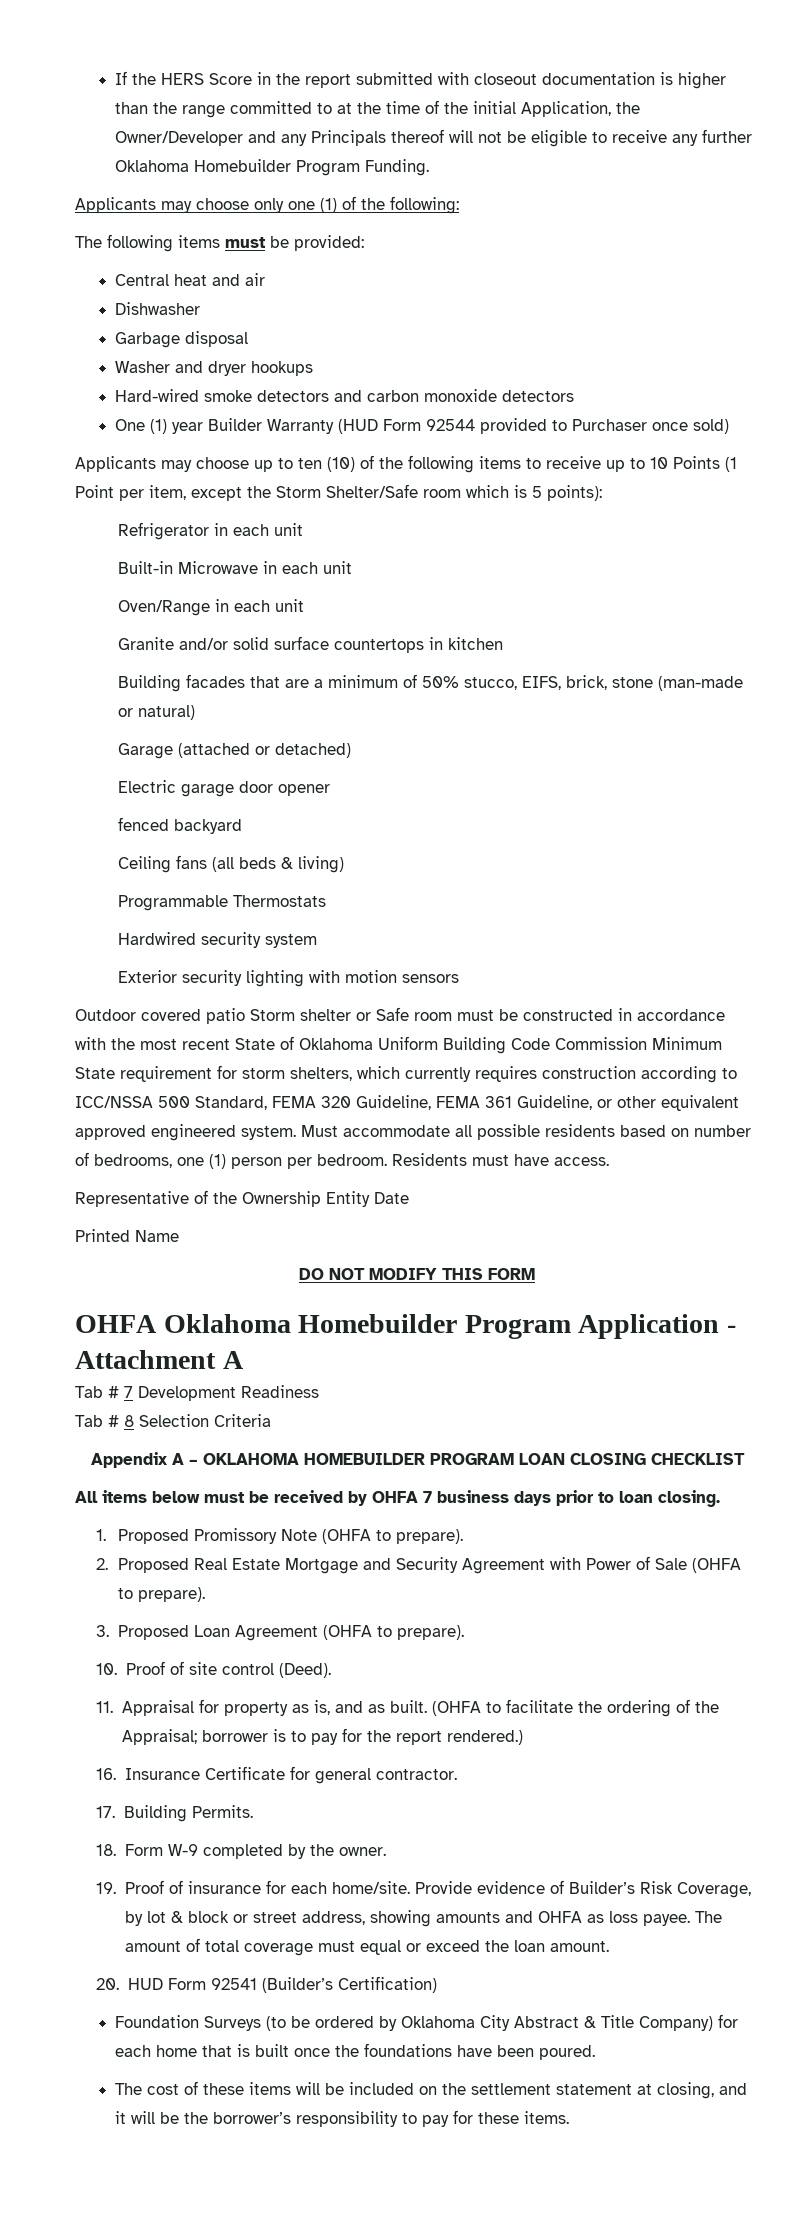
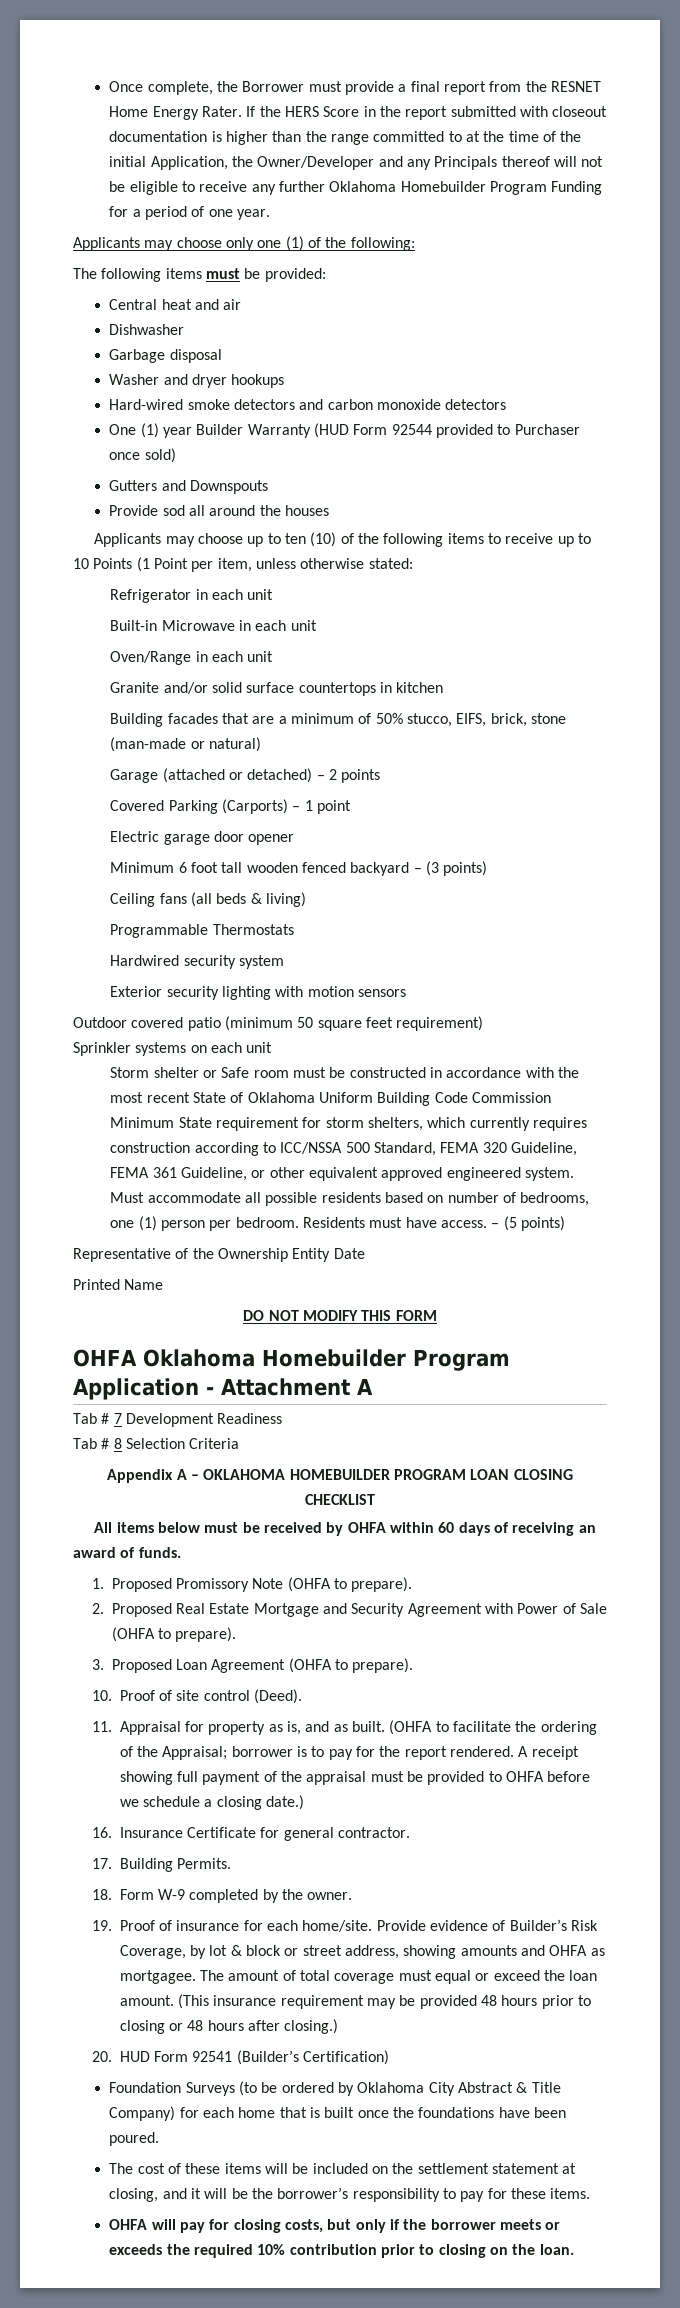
(115, 78) none -> [109,81,601,95] [109,106,242,120] Once complete, the Borrower must provide a final report from the RESNET Home Energy Rater.
[365,159,430,176] Funding. -> [551,181,603,195] [109,206,270,220] Funding for a period of one year.
(730, 426) none -> [109,480,268,494] [109,505,329,516] // Gutters and Downspouts // Provide sod all around the houses
[191,484,602,501] except the Storm Shelter/Safe room which is 5 points): -> [255,558,413,569] unless otherwise stated:
(351, 750) none -> [316,769,381,783] [110,799,351,814] – 2 points // Covered Parking (Carports) – 1 point
(330, 790) none -> [110,862,298,873] Minimum 6 foot tall wooden
(242, 826) none -> [413,861,488,876] – (3 points)
(245, 1016) none -> [224,1016,484,1031] [73,1042,273,1056] (minimum 50 square feet requirement) // Sprinkler systems on each unit //
(609, 1161) none -> [491,1216,565,1231] – (5 points)
[423,1490,720,1507] 7 business days prior to loan closing. -> [389,1522,596,1536] [73,1547,181,1558] within 60 days of receiving an award of funds.
[446,1730,523,1745] rendered.) -> [449,1746,579,1760] [119,1771,591,1785] [119,1795,304,1810] rendered. A receipt showing full payment of the appraisal must be provided to OHFA before we schedule a closing date.)
[608,1911,690,1926] loss payee. -> [119,1970,196,1984] mortgagee.
(609, 1946) none -> [178,1994,591,2009] [119,2019,339,2034] (This insurance requirement may be provided 48 hours prior to closing or 48 hours after closing.)
(570, 2117) none -> [109,2219,561,2233] [109,2244,574,2258] // OHFA will pay for closing costs, but only if the borrower meets or exceeds the required 10% contribution prior to closing on the loan.

